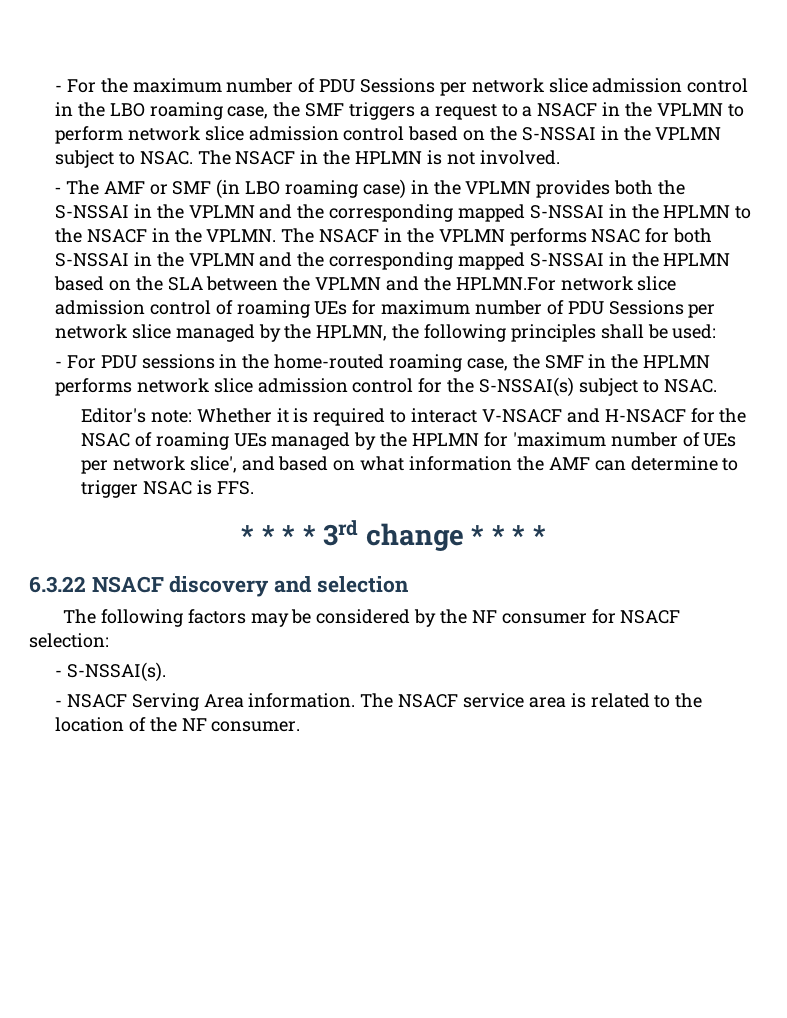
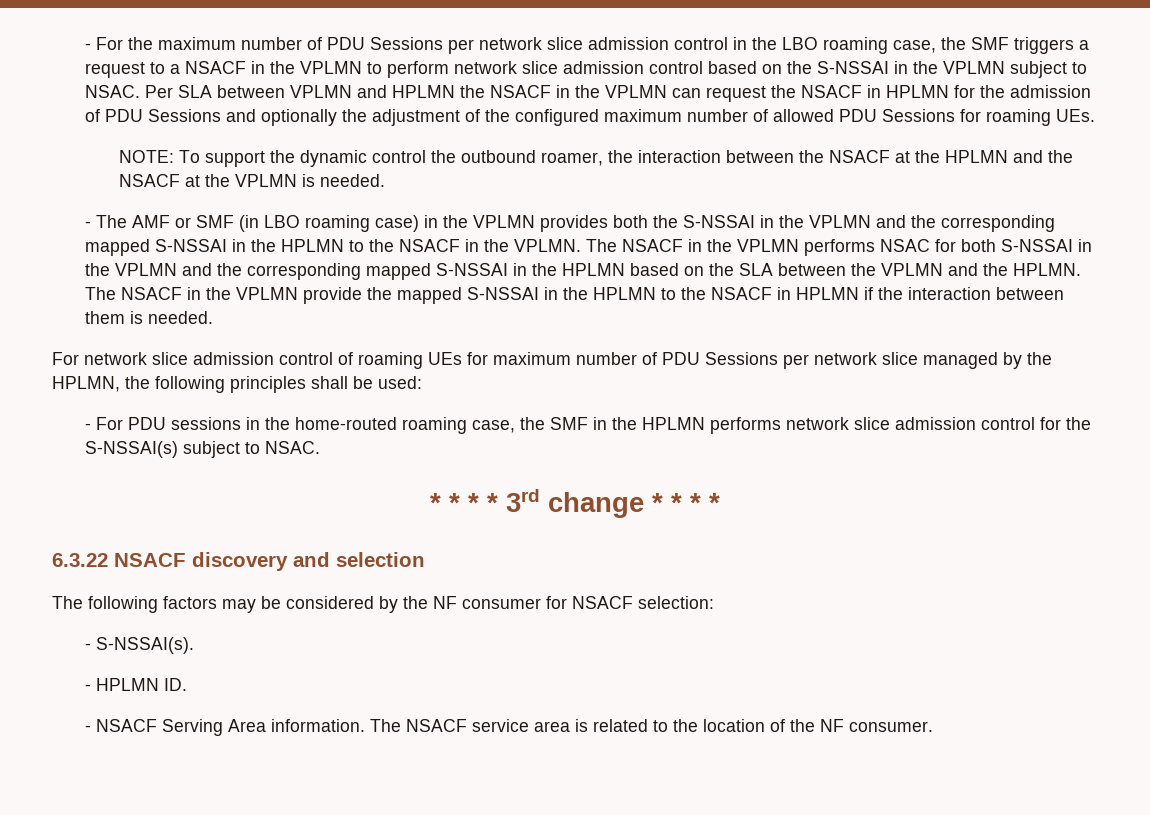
[197,150,560,165] The NSACF in the HPLMN is not involved. -> [145,85,1092,102] [85,109,1096,126] [118,150,1073,167] [118,174,385,187] Per SLA between VPLMN and HPLMN the NSACF in the VPLMN can request the NSACF in HPLMN for the admission of PDU Sessions and optionally the adjustment of the configured maximum number of allowed PDU Sessions for roaming UEs. // NOTE: To support the dynamic control the outbound roamer, the interaction between the NSACF at the HPLMN and the NSACF at the VPLMN is needed.
[455,277,556,291] HPLMN.For -> [1013,263,1082,276] [85,287,1065,304] [85,311,214,324] [52,352,79,365] HPLMN. The NSACF in the VPLMN provide the mapped S-NSSAI in the HPLMN to the NSACF in HPLMN if the interaction between them is needed. // For
[81,408,747,426] [81,432,737,450] [81,456,739,474] [81,480,254,498] // Editor's note: Whether it is required to interact V-NSACF and H-NSACF for the NSAC of roaming UEs managed by the HPLMN for 'maximum number of UEs per network slice', and based on what information the AMF can determine to trigger NSAC is FFS. -> (321, 447) none
(166, 672) none -> [85,678,188,691] // - HPLMN ID.

